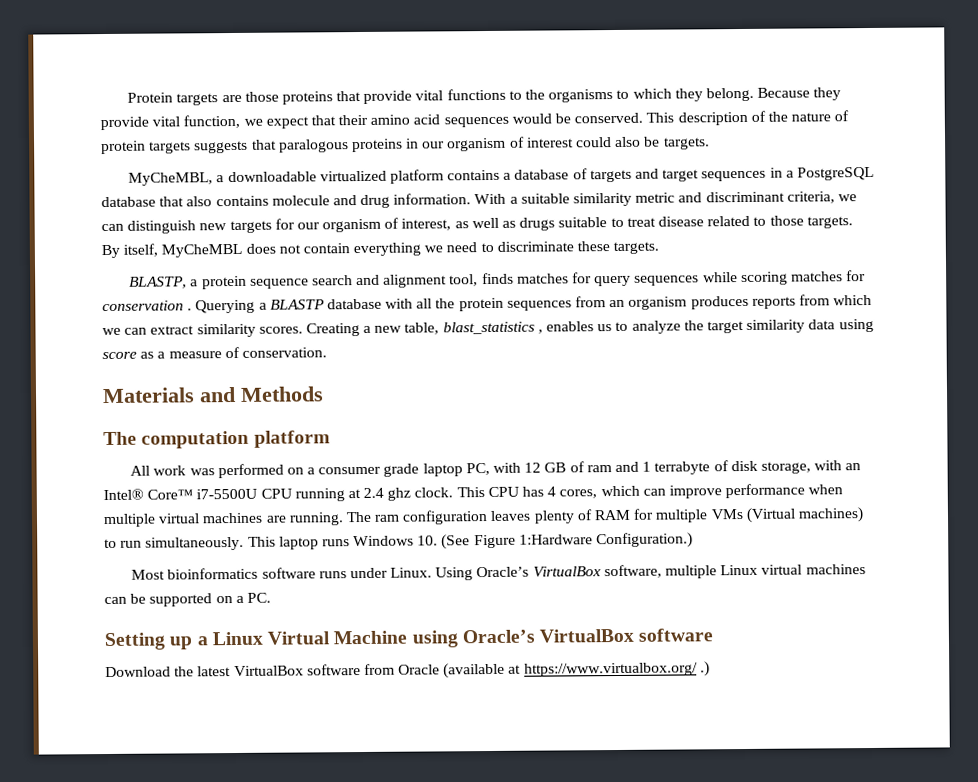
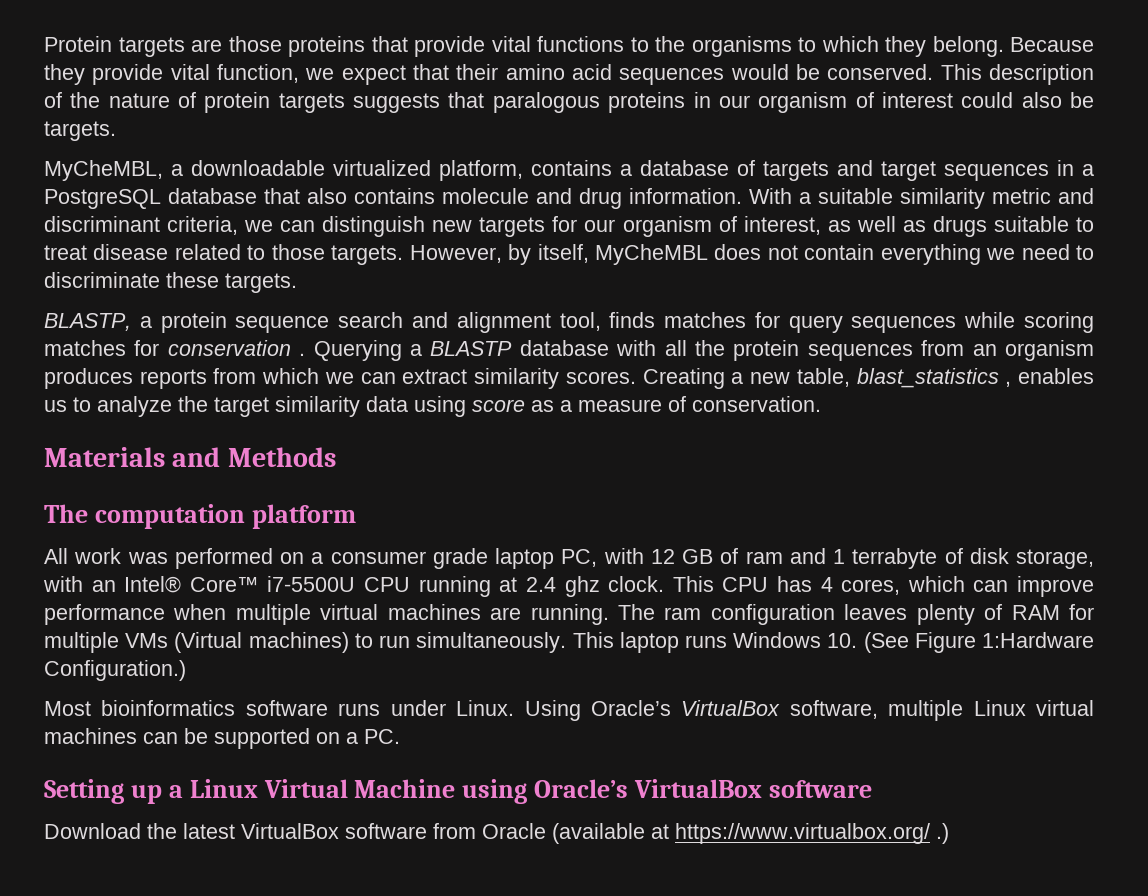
[389,169,444,184] platform -> [439,160,523,181] platform,
[101,244,120,259] By -> [409,244,532,265] However, by

